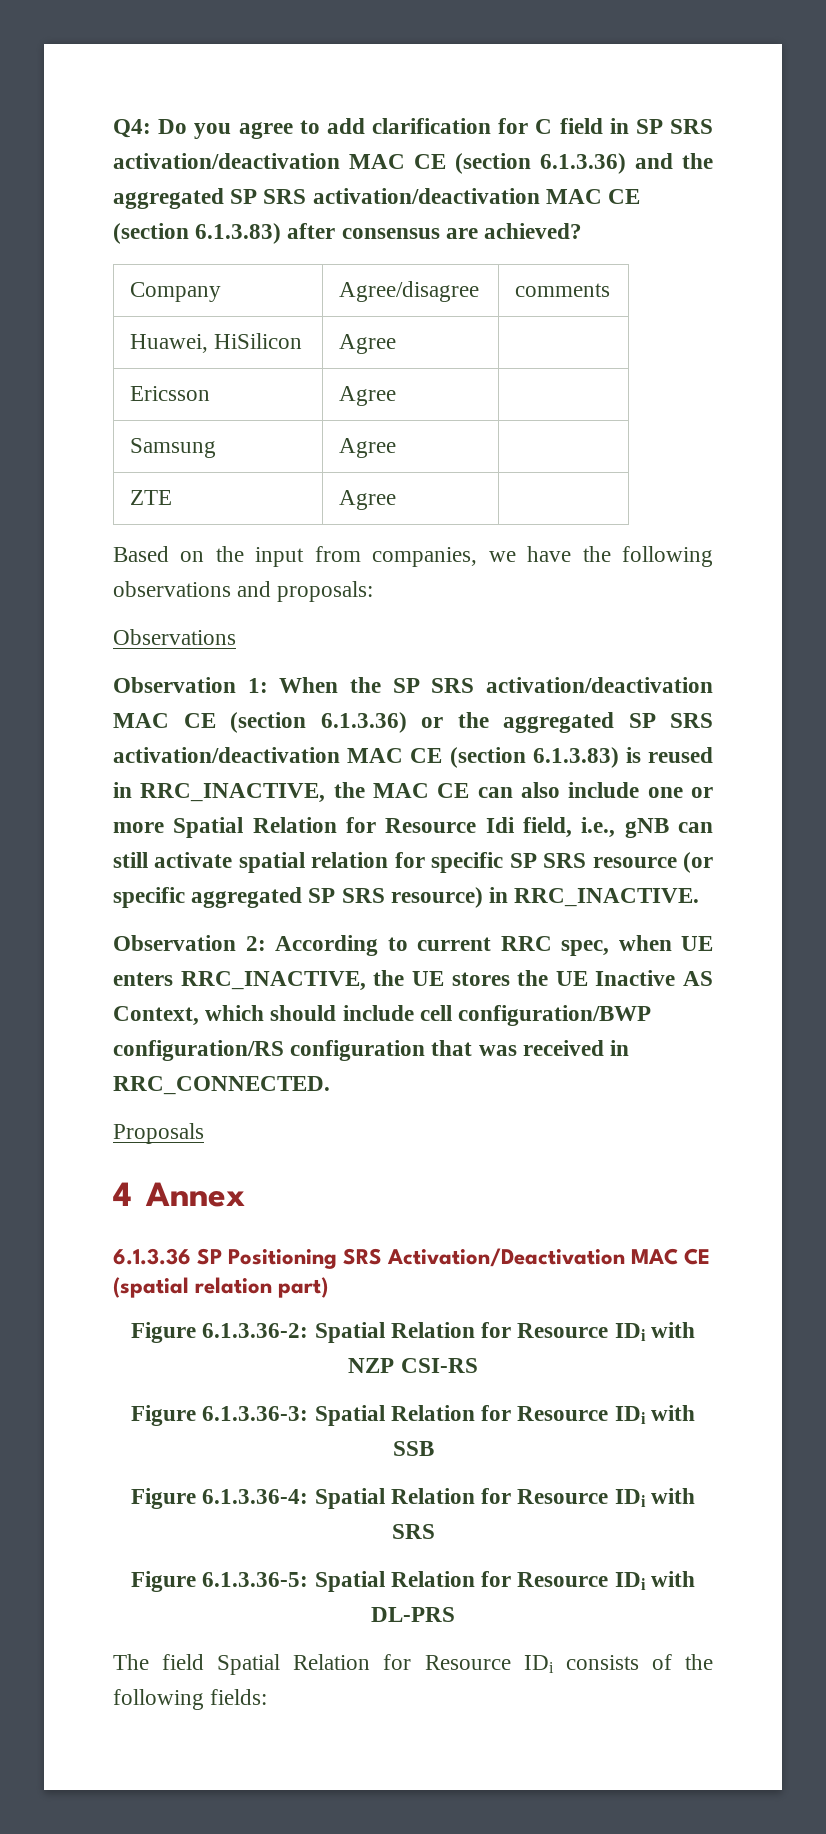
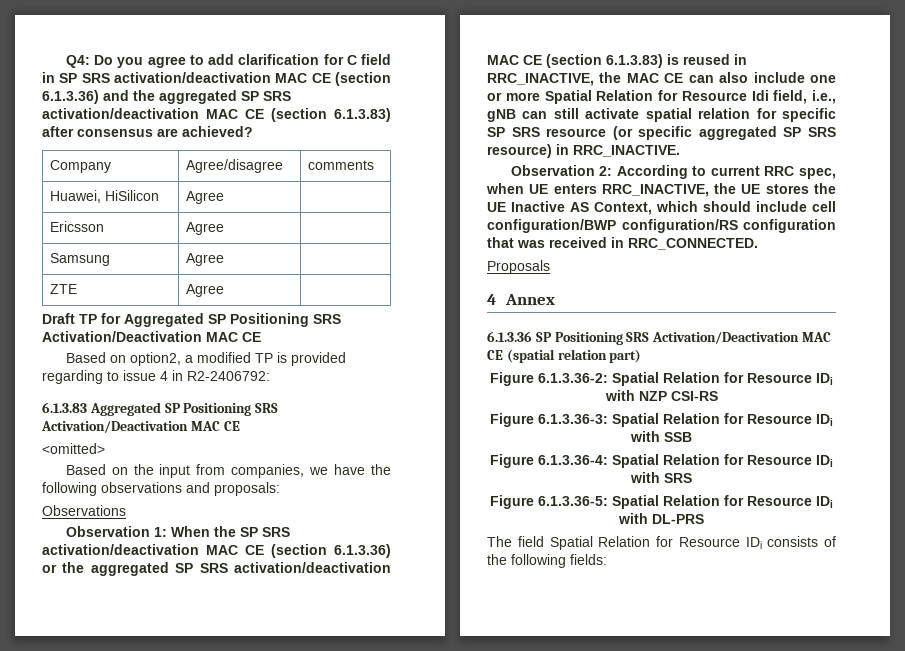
(397, 500) none -> [42,313,341,327] [42,331,261,342] [65,352,346,366] [42,370,270,384] [42,402,279,416] [41,421,240,433] [42,443,105,454] // Draft TP for Aggregated SP Positioning SRS Activation/Deactivation MAC CE // Based on option2, a modified TP is provided regarding to issue 4 in R2-2406792: // 6.1.3.83 Aggregated SP Positioning SRS Activation/Deactivation MAC CE // <omitted>

